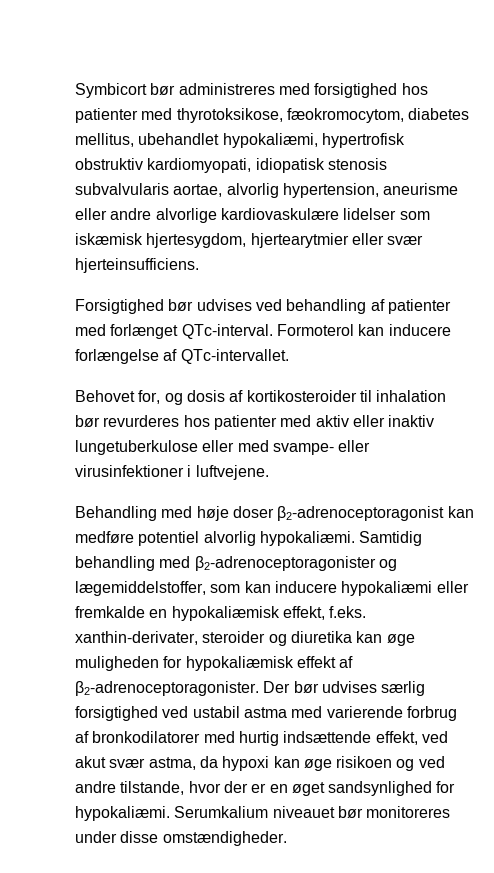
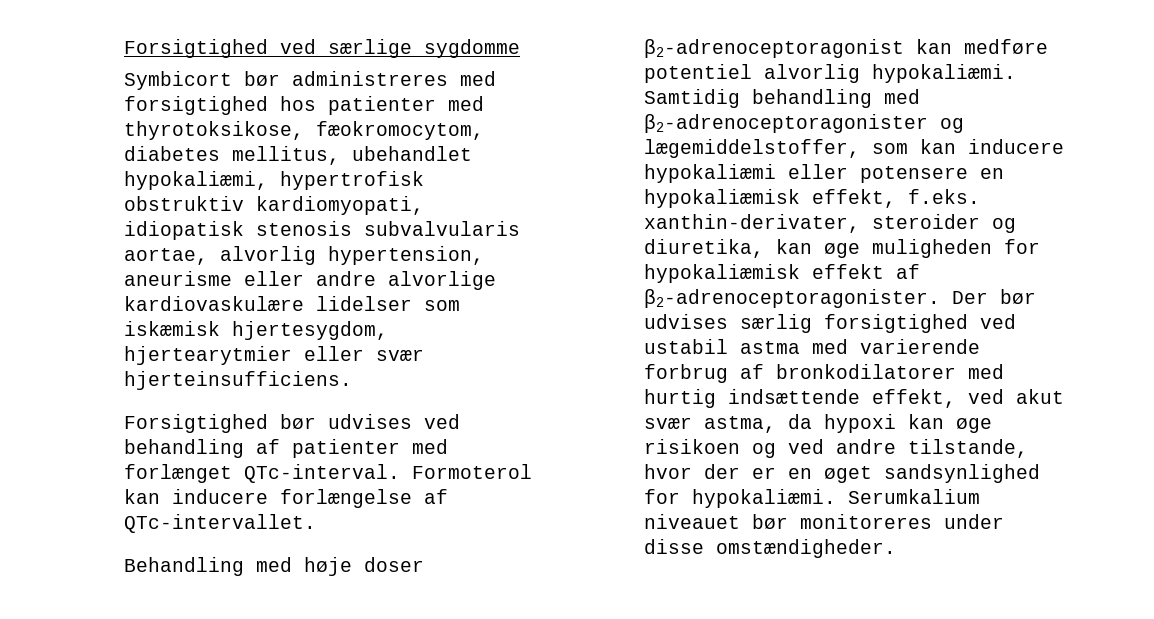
(74, 90) none -> [124,39,521,58] Forsigtighed ved særlige sygdomme //
[74,390,447,405] [74,415,435,430] [74,440,371,455] [74,465,269,480] // Behovet for, og dosis af kortikosteroider til inhalation bør revurderes hos patienter med aktiv eller inaktiv lungetuberkulose eller med svampe- eller virusinfektioner i luftvejene. -> (317, 523) none
[74,606,145,618] fremkalde -> [860,166,969,183] potensere
[290,631,352,643] diuretika -> [644,239,765,258] diuretika,

